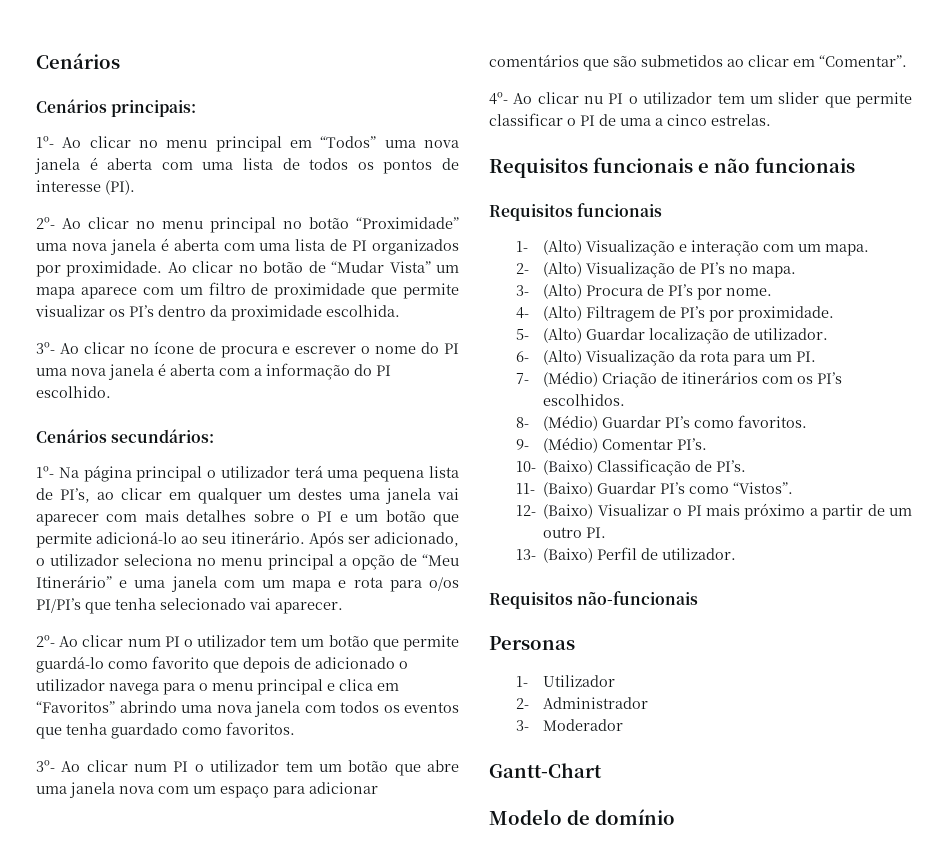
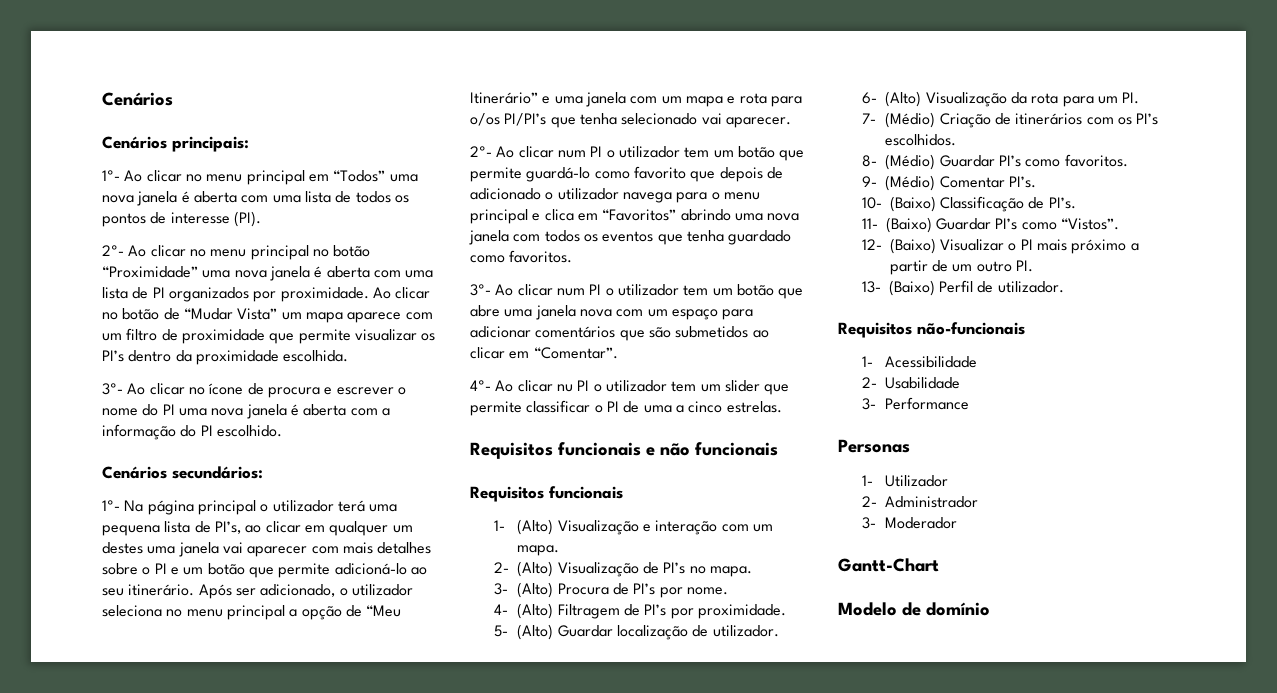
(699, 598) none -> [861,356,978,368] [861,377,961,389] [861,397,970,410] // 1- Acessibilidade // 2- Usabilidade // 3- Performance

